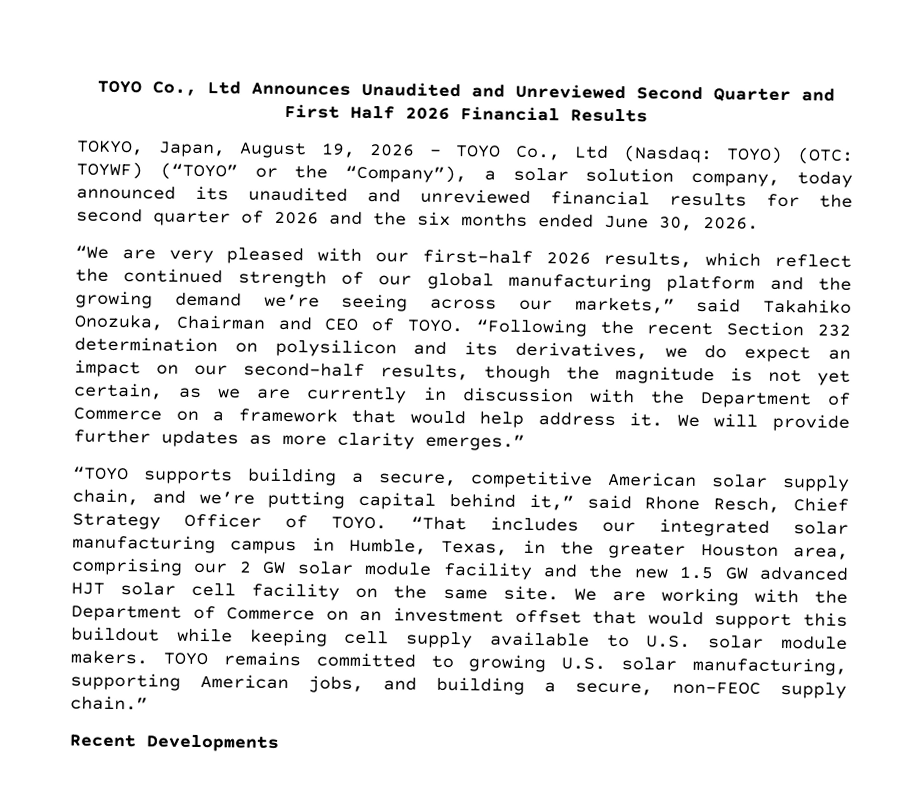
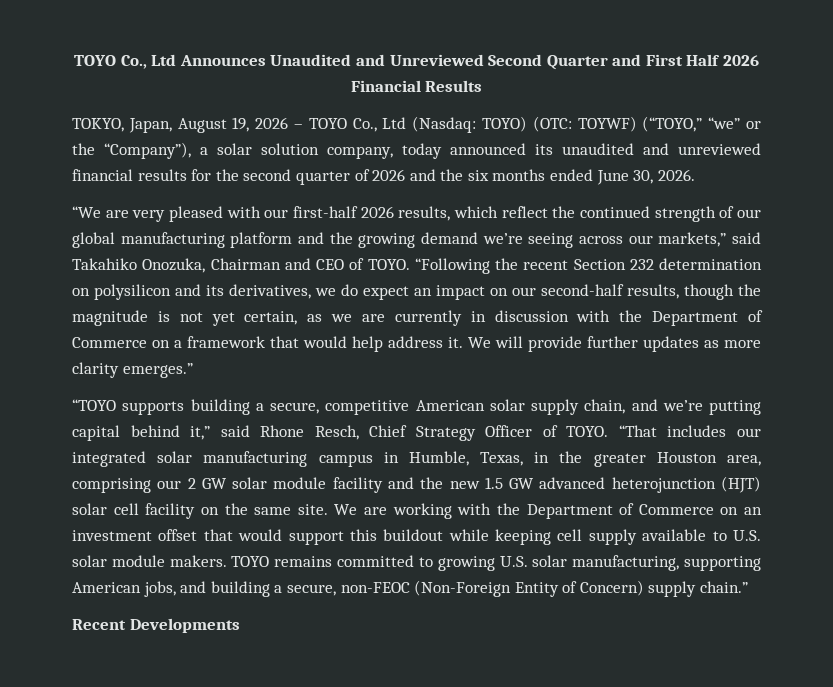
[159,162,238,181] (“TOYO” -> [642,116,741,132] (“TOYO,” “we”
[71,582,105,595] HJT -> [611,476,761,493] heterojunction (HJT)
(761, 688) none -> [414,580,644,597] (Non-Foreign Entity of Concern)

